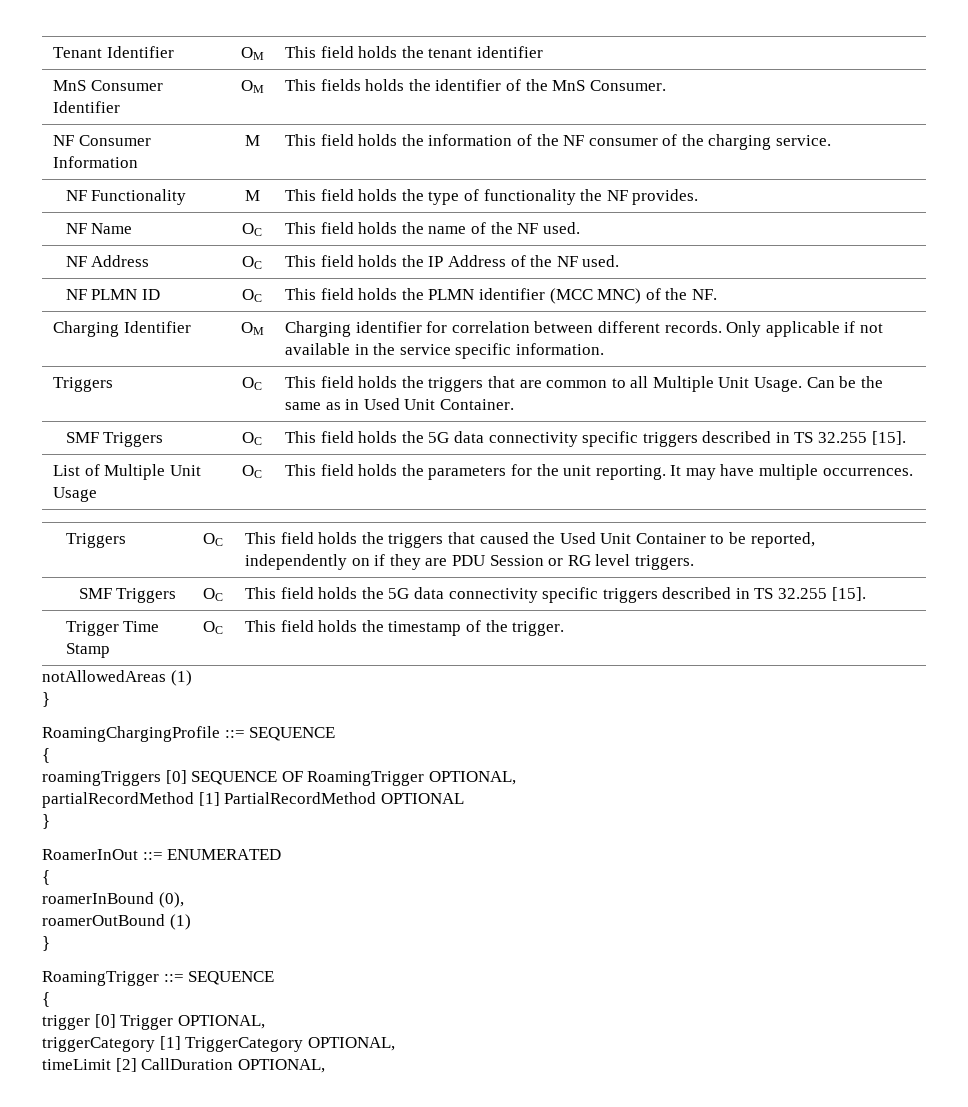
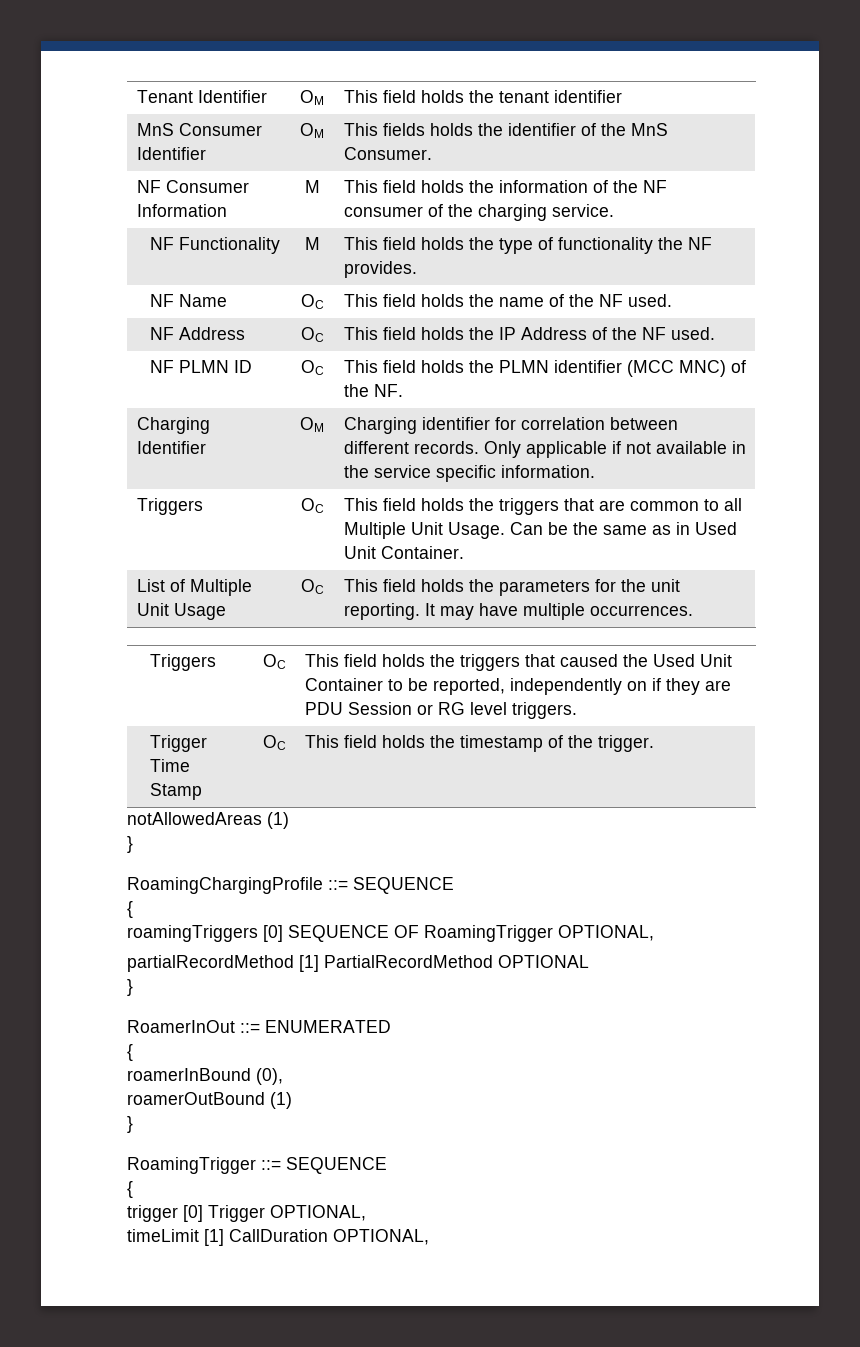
[65,432,164,447] [242,432,262,445] [284,431,906,447] // SMF Triggers | OC | This field holds the 5G data connectivity specific triggers described in TS 32.255 [15]. -> (464, 552) none
[78,588,177,603] [203,588,223,601] [244,587,866,603] // SMF Triggers | OC | This field holds the 5G data connectivity specific triggers described in TS 32.255 [15]. -> (577, 710) none
[42,1036,395,1052] [42,1058,137,1072] triggerCategory [1] TriggerCategory OPTIONAL, // timeLimit [2] -> [127,1229,224,1246] timeLimit [1]

